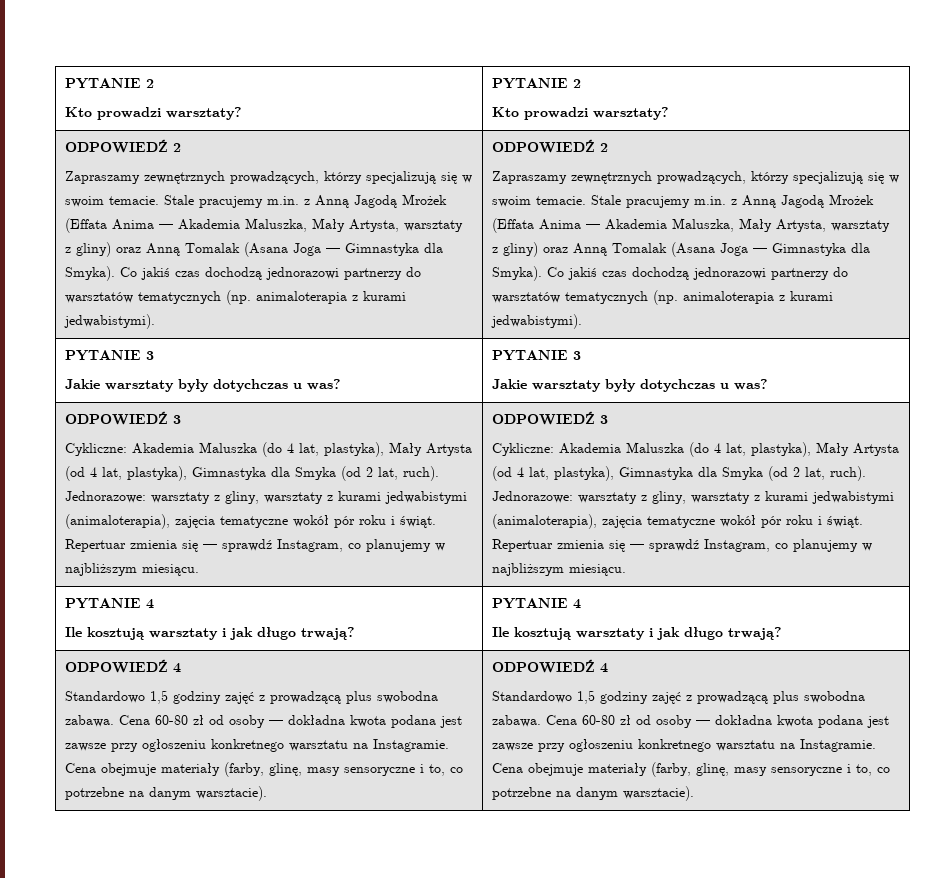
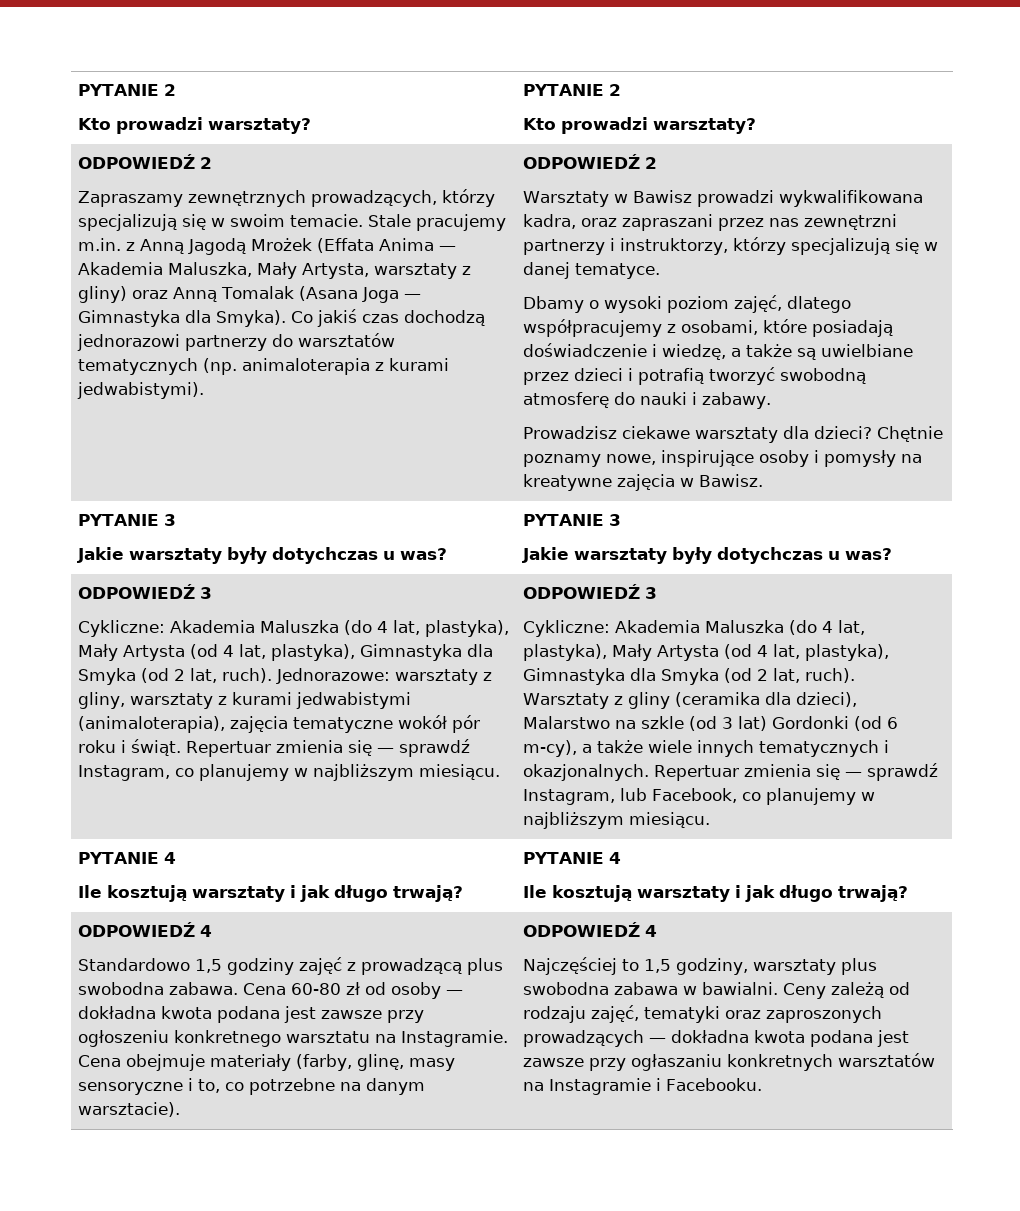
[492,171,900,184] [492,194,875,208] [492,218,891,233] [492,242,871,257] [492,266,849,281] [492,290,834,305] [491,314,583,329] Zapraszamy zewnętrznych prowadzących, którzy specjalizują się w swoim temacie. Stale pracujemy m.in. z Anną Jagodą Mrożek (Effata Anima — Akademia Maluszka, Mały Artysta, warsztaty z gliny) oraz Anną Tomalak (Asana Joga — Gimnastyka dla Smyka). Co jakiś czas dochodzą jednorazowi partnerzy do warsztatów tematycznych (np. animaloterapia z kurami jedwabistymi). -> [523,190,924,207] [523,214,898,231] [523,237,939,255] [523,262,661,279] [523,295,852,313] [523,319,894,337] [523,343,914,360] [523,367,867,385] [523,392,772,409] [523,426,944,443] [523,450,923,467] [523,474,764,491] Warsztaty w Bawisz prowadzi wykwalifikowana kadra, oraz zapraszani przez nas zewnętrzni partnerzy i instruktorzy, którzy specjalizują się w danej tematyce. // Dbamy o wysoki poziom zajęć, dlatego współpracujemy z osobami, które posiadają doświadczenie i wiedzę, a także są uwielbiane przez dzieci i potrafią tworzyć swobodną atmosferę do nauki i zabawy. // Prowadzisz ciekawe warsztaty dla dzieci? Chętnie poznamy nowe, inspirujące osoby i pomysły na kreatywne zajęcia w Bawisz.
[492,491,895,504] [492,514,864,529] [492,539,771,552] Jednorazowe: warsztaty z gliny, warsztaty z kurami jedwabistymi (animaloterapia), zajęcia tematyczne wokół pór roku i świąt. Repertuar zmienia się — sprawdź Instagram, -> [523,692,858,709] [523,716,899,731] [523,740,890,757] [523,763,939,781] [523,788,738,805] Warsztaty z gliny (ceramika dla dzieci), Malarstwo na szkle (od 3 lat) Gordonki (od 6 m-cy), a także wiele innych tematycznych i okazjonalnych. Repertuar zmienia się — sprawdź Instagram, lub Facebook,
[492,690,866,704] [492,715,890,728] [492,739,877,752] [492,762,891,777] [492,786,695,801] Standardowo 1,5 godziny zajęć z prowadzącą plus swobodna zabawa. Cena 60-80 zł od osoby — dokładna kwota podana jest zawsze przy ogłoszeniu konkretnego warsztatu na Instagramie. Cena obejmuje materiały (farby, glinę, masy sensoryczne i to, co potrzebne na danym warsztacie). -> [523,957,878,975] [523,982,911,999] [523,1005,883,1023] [523,1030,910,1047] [523,1053,936,1071] [523,1078,763,1095] Najczęściej to 1,5 godziny, warsztaty plus swobodna zabawa w bawialni. Ceny zależą od rodzaju zajęć, tematyki oraz zaproszonych prowadzących — dokładna kwota podana jest zawsze przy ogłaszaniu konkretnych warsztatów na Instagramie i Facebooku.

